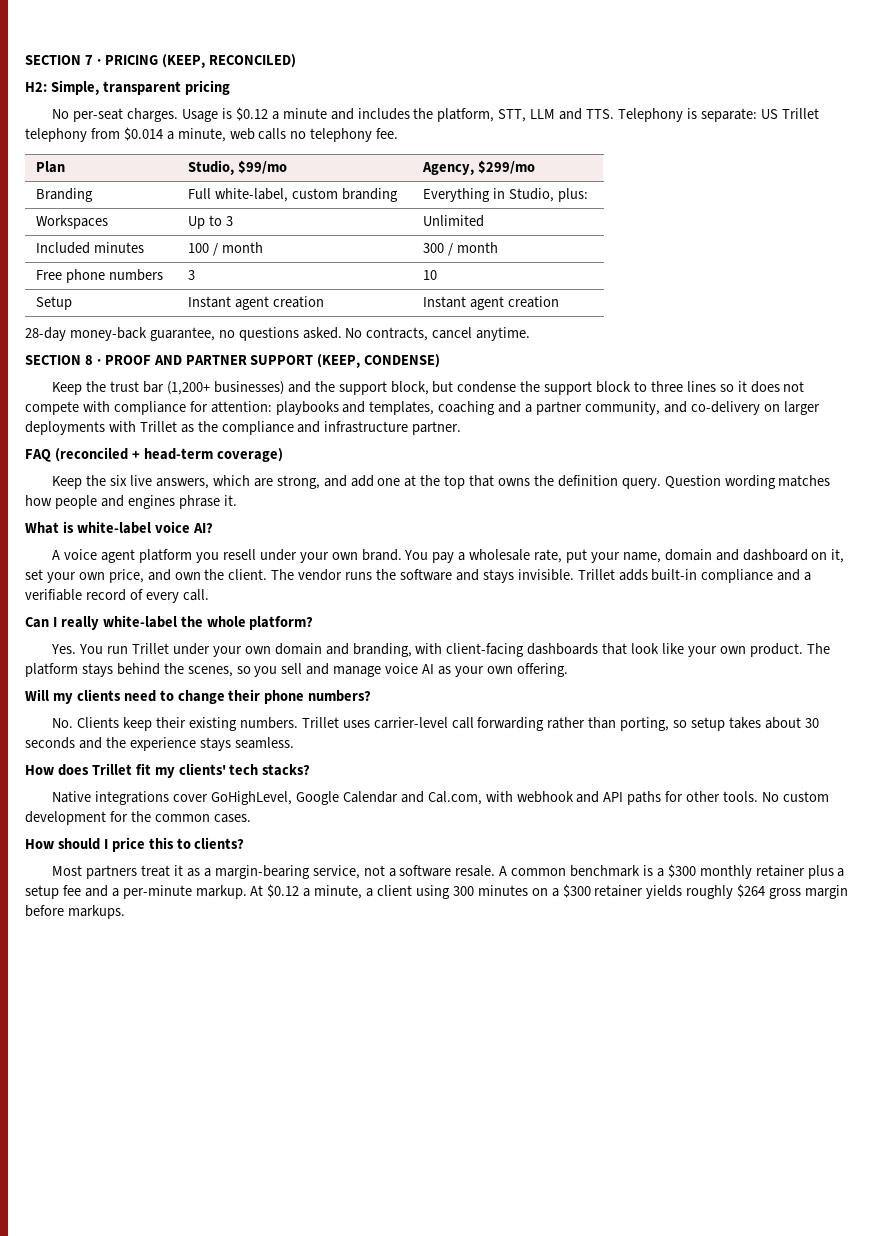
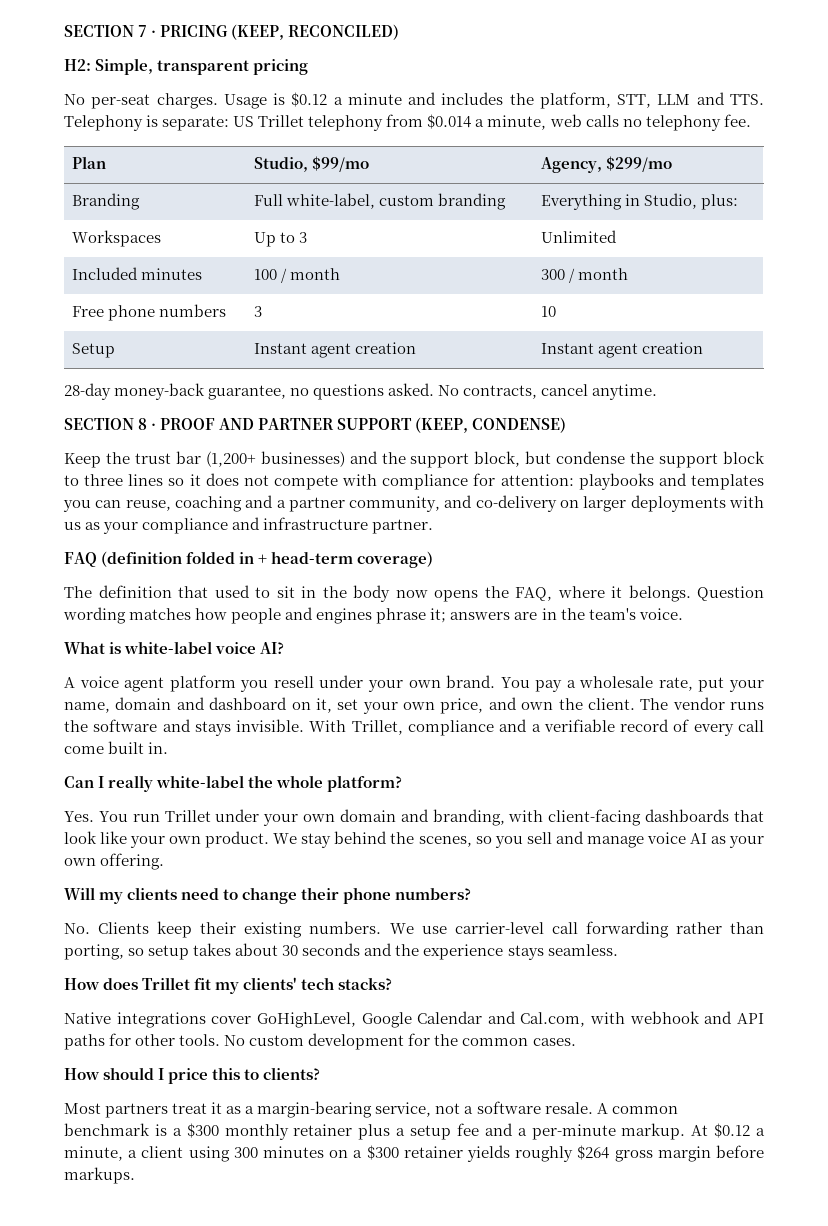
[369,401,435,415] templates, -> [691,474,764,490] [63,500,171,512] templates you can reuse,
[139,421,218,433] Trillet as the -> [64,522,139,534] us as your
[54,447,128,462] (reconciled -> [101,551,255,567] (definition folded in
[52,475,661,489] Keep the six live answers, which are strong, and add one at the top that owns the definition query. -> [64,585,691,602] The definition that used to sit in the body now opens the FAQ, where it belongs.
[223,495,237,506] it. -> [430,608,683,623] it; answers are in the team's voice.
[577,569,698,581] Trillet adds built-in -> [309,720,403,735] With Trillet,
[182,589,209,601] call. -> [738,720,765,732] [64,741,169,754] call come built in.
[806,643,830,654] [25,663,113,677] The platform stays -> [273,833,332,848] We stay
[301,717,370,728] Trillet uses -> [389,923,447,934] We use

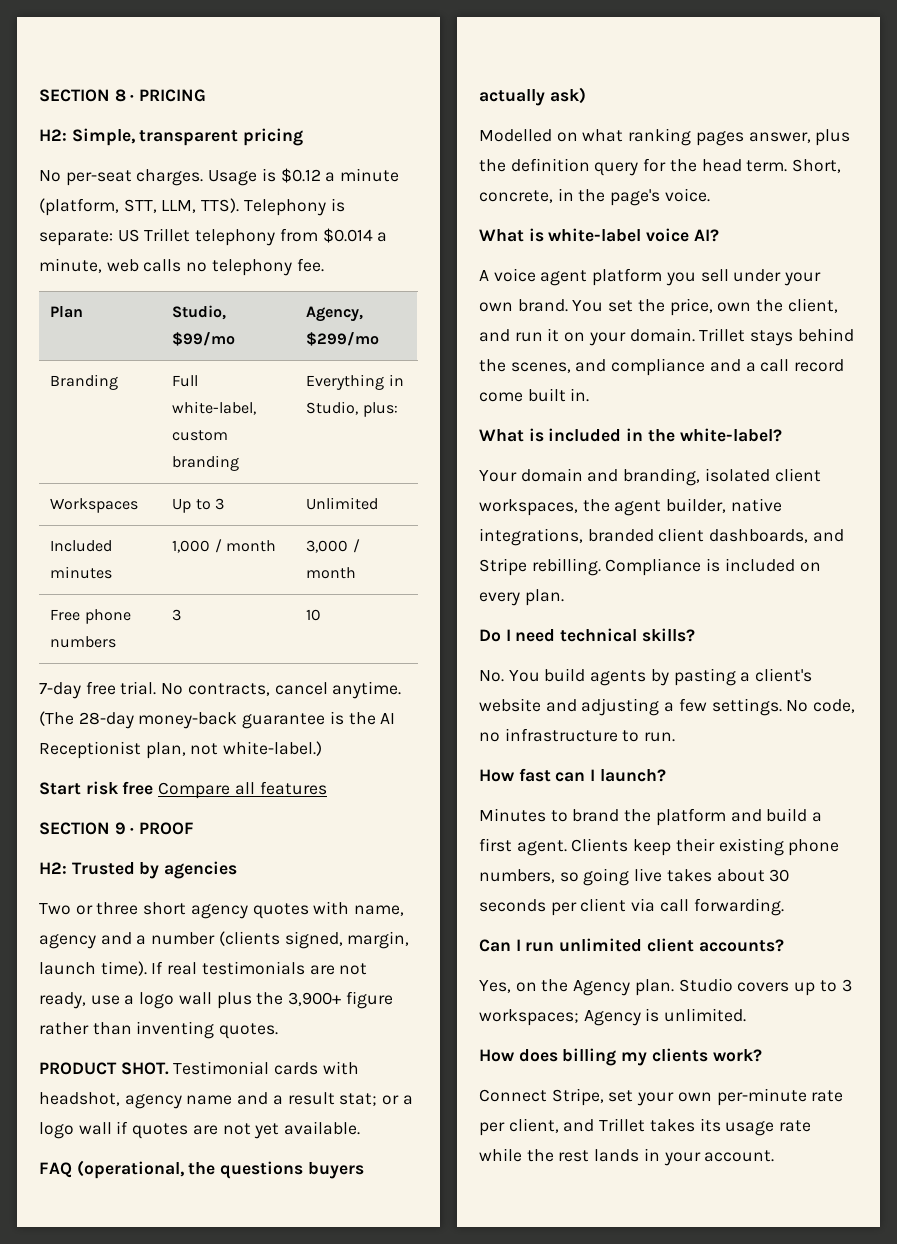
[64,25,148,37] SECTION 7 -> [39,89,126,102] SECTION 8
[231,24,400,40] (KEEP, RECONCILED) -> (207, 95) none
[408,92,764,109] and includes the platform, STT, LLM and TTS. -> [39,198,240,216] (platform, STT, LLM, TTS).
[254,269,278,280] 100 -> [172,540,211,553] 1,000
[541,269,566,280] 300 -> [306,540,349,553] 3,000
[72,343,116,358] [254,342,417,358] [541,342,704,358] [64,383,658,400] [64,418,148,430] // Setup | Instant agent creation | Instant agent creation // 28-day money-back guarantee, no questions asked. No contracts, cancel anytime. // SECTION 8 -> [39,681,402,699] [39,711,396,729] [39,741,323,759] [39,781,327,799] [39,822,126,835] // 7-day free trial. No contracts, cancel anytime. (The 28-day money-back guarantee is the AI Receptionist plan, not white-label.) // Start risk free Compare all features // SECTION 9
[219,417,567,433] [64,451,766,468] [64,473,764,490] [63,495,764,512] [64,517,434,534] [64,551,434,568] [64,585,764,602] [63,607,636,624] AND PARTNER SUPPORT (KEEP, CONDENSE) // Keep the trust bar (1,200+ businesses) and the support block, but condense the support block to three lines so it does not compete with compliance for attention: playbooks and templates you can reuse, coaching and a partner community, and co-delivery on larger deployments with us as your compliance and infrastructure partner. // FAQ (definition folded in + head-term coverage) // The definition that used to sit in the body now opens the FAQ, where it belongs. Question wording matches how people and engines phrase it; answers are in the team's -> [39,861,238,879] [39,901,405,919] [39,931,410,949] [39,961,368,976] [39,991,393,1009] [39,1021,279,1039] [39,1061,359,1075] [39,1092,413,1109] [39,1121,361,1139] [39,1160,364,1179] [479,87,586,106] [479,128,851,146] [479,158,842,176] [479,188,661,206] // H2: Trusted by agencies // Two or three short agency quotes with name, agency and a number (clients signed, margin, launch time). If real testimonials are not ready, use a logo wall plus the 3,900+ figure rather than inventing quotes. // PRODUCT SHOT. Testimonial cards with headshot, agency name and a result stat; or a logo wall if quotes are not yet available. // FAQ (operational, the questions buyers actually ask) // Modelled on what ranking pages answer, plus the definition query for the head term. Short, concrete, in the page's
[273,676,314,688] resell -> [700,269,729,282] sell
[535,676,764,692] [64,697,764,714] [64,719,765,736] [64,741,169,754] [64,775,403,792] [64,809,764,826] [64,831,764,848] [64,853,165,870] [64,887,472,904] [64,921,765,938] [64,943,618,960] [64,977,393,994] [64,1011,764,1028] [64,1033,576,1050] [64,1067,321,1084] [64,1101,678,1118] [64,1123,765,1140] [64,1145,765,1162] [64,1167,135,1184] pay a wholesale rate, put your name, domain and dashboard on it, set your own price, and own the client. The vendor runs the software and stays invisible. With Trillet, compliance and a verifiable record of every call come built in. // Can I really white-label the whole platform? // Yes. You run Trillet under your own domain and branding, with client-facing dashboards that look like your own product. We stay behind the scenes, so you sell and manage voice AI as your own offering. // Will my clients need to change their phone numbers? // No. Clients keep their existing numbers. We use carrier-level call forwarding rather than porting, so setup takes about 30 seconds and the experience stays seamless. // How does Trillet fit my clients' tech stacks? // Native integrations cover GoHighLevel, Google Calendar and Cal.com, with webhook and API paths for other tools. No custom development for the common cases. // How should I price this to clients? // Most partners treat it as a margin-bearing service, not a software resale. A common benchmark is a $300 monthly retainer plus a setup fee and a per-minute markup. At $0.12 a minute, a client using 300 minutes on a $300 retainer yields roughly $264 gross margin before markups. -> [608,298,838,316] [479,328,854,346] [479,358,845,376] [479,388,590,402] [479,428,782,442] [479,468,821,486] [479,498,782,516] [479,528,844,546] [479,558,821,576] [479,589,564,606] [479,628,695,642] [479,668,813,686] [479,698,856,716] [479,728,676,742] [479,768,666,782] [479,808,823,826] [479,838,840,856] [479,868,790,886] [479,898,784,916] [479,938,784,952] [479,978,852,996] [479,1008,747,1026] [479,1048,762,1066] [479,1088,844,1106] [479,1118,812,1136] [479,1148,775,1166] set the price, own the client, and run it on your domain. Trillet stays behind the scenes, and compliance and a call record come built in. // What is included in the white-label? // Your domain and branding, isolated client workspaces, the agent builder, native integrations, branded client dashboards, and Stripe rebilling. Compliance is included on every plan. // Do I need technical skills? // No. You build agents by pasting a client's website and adjusting a few settings. No code, no infrastructure to run. // How fast can I launch? // Minutes to brand the platform and build a first agent. Clients keep their existing phone numbers, so going live takes about 30 seconds per client via call forwarding. // Can I run unlimited client accounts? // Yes, on the Agency plan. Studio covers up to 3 workspaces; Agency is unlimited. // How does billing my clients work? // Connect Stripe, set your own per-minute rate per client, and Trillet takes its usage rate while the rest lands in your account.

